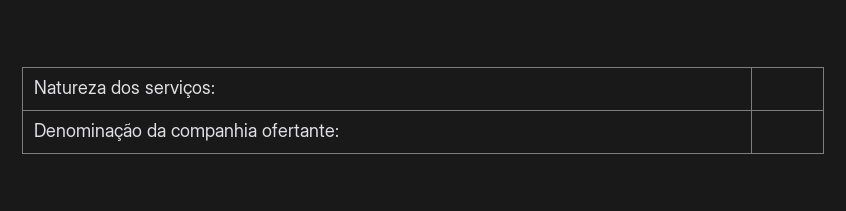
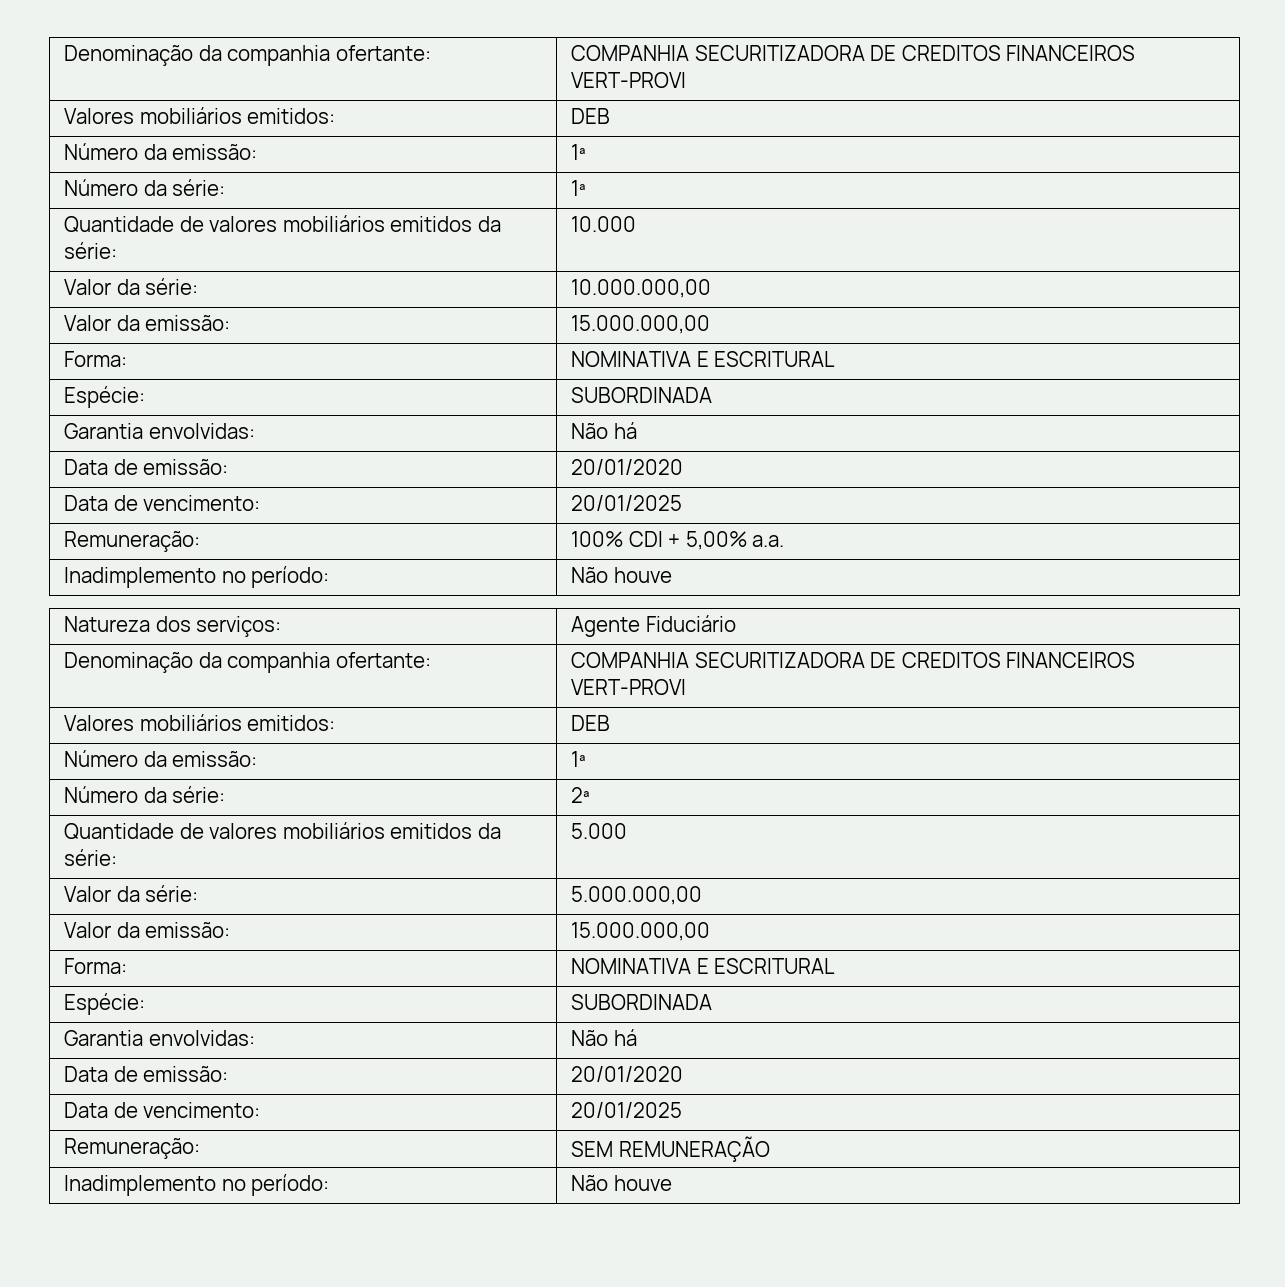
(33, 87) none -> [63,45,431,66] [570,45,1136,61] [570,72,686,88] [63,107,336,124] [570,108,610,124] [63,143,258,160] [570,144,585,160] [63,179,226,196] [570,180,585,196] [63,215,501,232] [63,242,117,259] [570,216,636,232] [63,278,199,295] [570,279,711,298] [63,315,231,331] [570,315,710,334] [63,351,127,367] [570,351,836,367] [63,386,145,408] [570,387,712,403] [63,423,255,439] [570,422,637,439] [63,459,229,475] [570,459,683,475] [63,495,261,511] [570,495,682,511] [63,531,200,552] [570,531,785,550] [63,566,330,588] [570,567,672,583] Denominação da companhia ofertante: | COMPANHIA SECURITIZADORA DE CREDITOS FINANCEIROS VERT-PROVI // Valores mobiliários emitidos: | DEB // Número da emissão: | 1ª // Número da série: | 1ª // Quantidade de valores mobiliários emitidos da série: | 10.000 // Valor da série: | 10.000.000,00 // Valor da emissão: | 15.000.000,00 // Forma: | NOMINATIVA E ESCRITURAL // Espécie: | SUBORDINADA // Garantia envolvidas: | Não há // Data de emissão: | 20/01/2020 // Data de vencimento: | 20/01/2025 // Remuneração: | 100% CDI + 5,00% a.a. // Inadimplemento no período: | Não houve //
[33,123,339,141] // Denominação da companhia ofertante: | -> [570,615,736,637] [63,652,431,673] [570,652,1136,668] [570,679,686,695] [63,714,336,731] [570,715,610,731] [63,750,258,767] [570,751,585,767] [63,786,226,803] [570,787,589,803] [63,822,501,839] [63,849,117,866] [570,823,627,839] [63,885,199,902] [570,886,702,905] [63,922,231,938] [570,922,710,941] [63,958,127,974] [570,958,836,974] [63,993,145,1015] [570,994,712,1010] [63,1030,255,1046] [570,1029,637,1046] [63,1066,229,1082] [570,1066,683,1082] [63,1102,261,1118] [570,1102,682,1118] [63,1138,200,1159] [570,1136,770,1162] [63,1174,330,1196] [570,1175,672,1191] Agente Fiduciário // Denominação da companhia ofertante: | COMPANHIA SECURITIZADORA DE CREDITOS FINANCEIROS VERT-PROVI // Valores mobiliários emitidos: | DEB // Número da emissão: | 1ª // Número da série: | 2ª // Quantidade de valores mobiliários emitidos da série: | 5.000 // Valor da série: | 5.000.000,00 // Valor da emissão: | 15.000.000,00 // Forma: | NOMINATIVA E ESCRITURAL // Espécie: | SUBORDINADA // Garantia envolvidas: | Não há // Data de emissão: | 20/01/2020 // Data de vencimento: | 20/01/2025 // Remuneração: | SEM REMUNERAÇÃO // Inadimplemento no período: | Não houve

